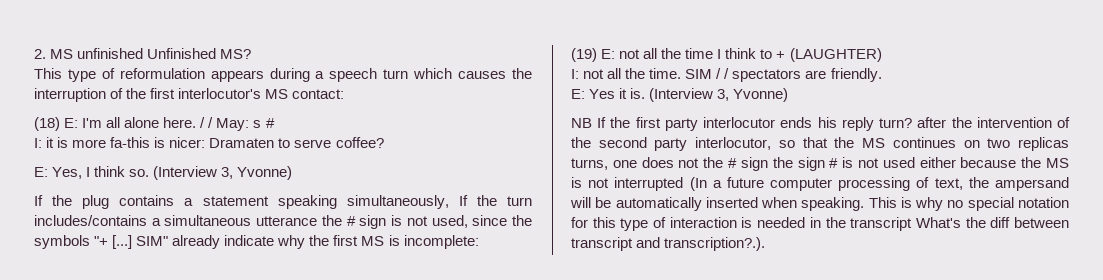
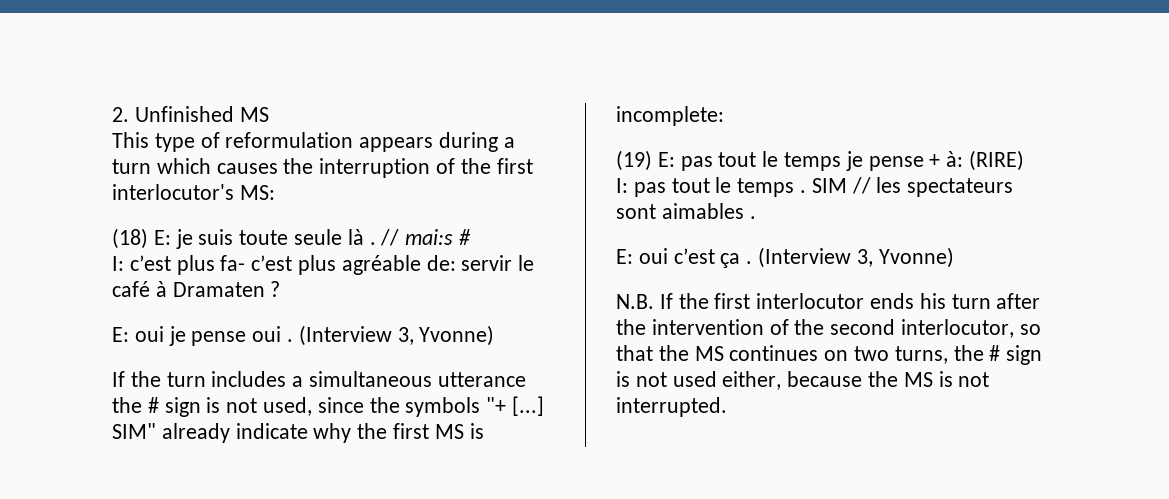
[50,48,252,59] MS unfinished Unfinished MS? -> [134,106,269,122] Unfinished MS
[329,68,378,82] speech -> (515, 142) none
[265,89,345,99] MS contact: -> [239,185,275,200] MS:
[82,117,275,131] [34,137,384,148] [34,166,150,179] I'm all alone here. / / May: s # // I: it is more fa-this is nicer: Dramaten to serve coffee? // E: Yes, I think so. -> [175,229,472,249] [112,255,535,275] [112,281,281,297] [112,326,294,346] je suis toute seule là . // mai:s # // I: c’est plus fa- c’est plus agréable de: servir le café à Dramaten ? // E: oui je pense oui .
[82,195,533,209] [34,215,147,226] plug contains a statement speaking simultaneously, If the turn includes/contains -> [166,371,287,387] turn includes
[619,48,882,62] [571,68,882,82] [571,88,789,102] [571,118,592,128] not all the time I think to + (LAUGHTER) // I: not all the time. SIM / / spectators are friendly. // E: Yes it is. (Interview 3, Yvonne) // NB -> [680,150,1025,171] [616,177,1014,197] [616,203,756,219] [616,247,954,268] [616,294,654,309] pas tout le temps je pense + à: (RIRE) // I: pas tout le temps . SIM // les spectateurs sont aimables . // E: oui c’est ça . (Interview 3, Yvonne) // N.B.
[664,118,698,131] party -> (751, 301) none
[841,117,913,131] reply turn? -> [951,294,991,309] turn
[654,138,688,151] party -> (896, 327) none
[1018,137,1069,151] [571,157,839,171] replicas turns, one does not the # sign the sign # -> [894,345,1043,365] turns, the # sign
[919,157,956,168] either -> [722,371,782,390] either,
[614,177,1069,191] [570,197,1069,211] [571,217,1069,231] [571,237,766,251] interrupted (In a future computer processing of text, the ampersand will be automatically inserted when speaking. This is why no special notation for this type of interaction is needed in the transcript What's the diff between transcript and transcription?.). -> [616,397,727,417] interrupted.

